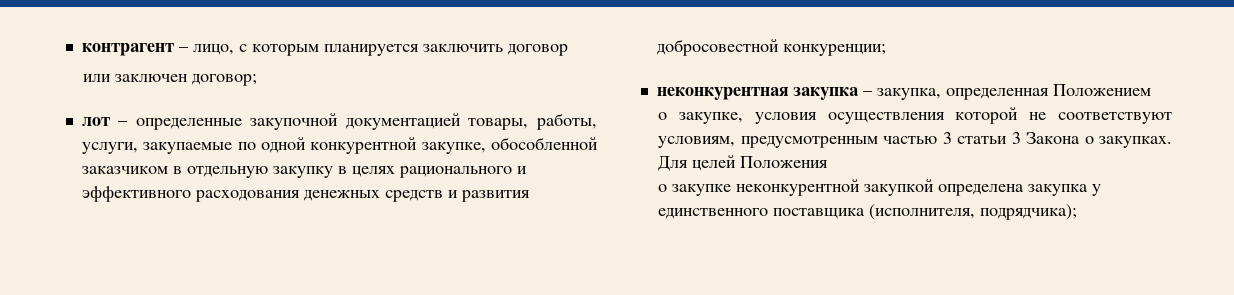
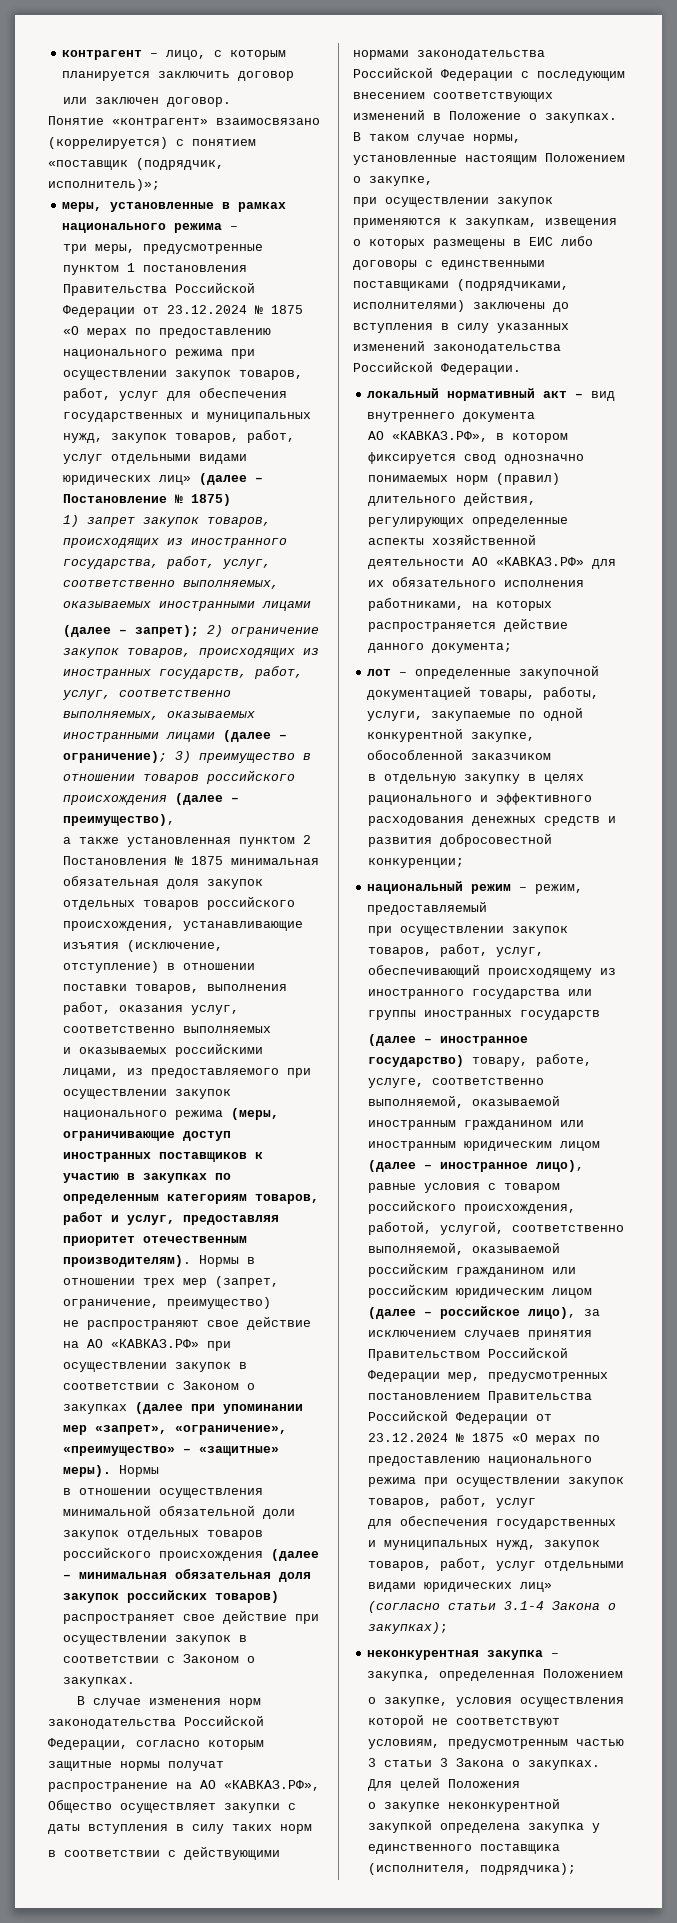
[192,74,258,86] договор; -> [166,97,231,107] [48,116,320,128] [48,137,256,149] [48,158,224,170] [48,179,160,191] [62,202,287,212] [62,223,239,233] [62,244,263,254] [62,263,247,275] [62,283,255,296] [62,305,303,317] [62,326,271,338] [62,349,255,359] [62,370,303,380] [62,388,287,401] [62,412,311,422] [62,430,295,443] [62,454,247,464] [62,473,263,485] [62,494,231,506] [62,515,271,527] [62,538,287,548] [62,556,271,569] [62,580,279,589] [62,601,311,611] [62,625,319,637] [62,648,319,658] [62,666,303,679] [61,690,231,700] [62,711,255,720] [62,730,287,742] [62,751,311,763] [62,771,295,784] [62,793,239,805] [62,814,175,826] [62,835,311,847] [62,856,319,865] [62,876,263,889] [62,897,295,910] [62,921,303,931] [62,940,223,952] [62,961,255,973] [62,984,287,994] [62,1002,239,1015] [62,1026,271,1033] [62,1044,263,1057] [62,1068,311,1078] [62,1089,231,1099] [62,1108,279,1120] [62,1131,231,1141] [62,1152,263,1162] [62,1173,231,1183] [62,1194,319,1204] [62,1211,279,1225] [62,1236,247,1246] [62,1255,255,1267] [62,1276,279,1288] [62,1297,271,1309] [62,1317,311,1330] [62,1339,231,1351] [62,1362,247,1372] [62,1381,255,1390] [62,1402,303,1414] [62,1425,287,1435] [62,1446,279,1456] [62,1465,159,1477] [62,1488,263,1498] [62,1506,295,1519] [62,1530,263,1540] [62,1548,319,1561] [62,1568,311,1582] [62,1590,279,1603] [62,1611,319,1624] [62,1635,247,1645] [62,1654,255,1663] [62,1677,135,1687] [76,1696,261,1708] [48,1716,264,1729] [48,1738,264,1750] [48,1761,224,1771] [48,1780,320,1792] [48,1800,296,1813] [48,1824,312,1834] [48,1847,280,1860] [353,50,545,60] [353,68,625,81] [353,92,553,102] [353,110,617,123] [353,132,521,144] [353,153,625,165] [353,176,433,186] [353,197,553,207] [353,218,617,228] [353,236,593,249] [353,260,545,270] [353,279,569,291] [353,300,569,312] [353,323,569,333] [353,341,561,354] [353,362,521,375] [367,388,616,401] [367,412,536,422] [367,431,568,443] [367,452,584,464] [367,473,560,485] [367,493,536,506] [367,517,568,527] [367,535,536,545] [367,557,616,569] [367,577,584,587] [367,598,552,611] [367,619,568,632] [367,643,512,653] договор. // Понятие «контрагент» взаимосвязано (коррелируется) с понятием «поставщик (подрядчик, исполнитель)»; // меры, установленные в рамках национального режима – // три меры, предусмотренные пунктом 1 постановления Правительства Российской Федерации от 23.12.2024 № 1875 «О мерах по предоставлению национального режима при осуществлении закупок товаров, работ, услуг для обеспечения государственных и муниципальных нужд, закупок товаров, работ, услуг отдельными видами юридических лиц» (далее – Постановление № 1875) // 1) запрет закупок товаров, происходящих из иностранного государства, работ, услуг, соответственно выполняемых, оказываемых иностранными лицами // (далее – запрет); 2) ограничение закупок товаров, происходящих из иностранных государств, работ, услуг, соответственно выполняемых, оказываемых иностранными лицами (далее – ограничение); 3) преимущество в отношении товаров российского происхождения (далее – преимущество), // а также установленная пунктом 2 Постановления № 1875 минимальная обязательная доля закупок отдельных товаров российского происхождения, устанавливающие изъятия (исключение, отступление) в отношении поставки товаров, выполнения работ, оказания услуг, соответственно выполняемых // и оказываемых российскими лицами, из предоставляемого при осуществлении закупок национального режима (меры, ограничивающие доступ иностранных поставщиков к участию в закупках по определенным категориям товаров, работ и услуг, предоставляя приоритет отечественным производителям). Нормы в отношении трех мер (запрет, ограничение, преимущество) // не распространяют свое действие на АО «КАВКАЗ.РФ» при осуществлении закупок в соответствии с Законом о закупках (далее при упоминании мер «запрет», «ограничение», «преимущество» – «защитные» меры). Нормы // в отношении осуществления минимальной обязательной доли закупок отдельных товаров российского происхождения (далее – минимальная обязательная доля закупок российских товаров) распространяет свое действие при осуществлении закупок в соответствии с Законом о закупках. // В случае изменения норм законодательства Российской Федерации, согласно которым защитные нормы получат распространение на АО «КАВКАЗ.РФ», Общество осуществляет закупки с даты вступления в силу таких норм // в соответствии с действующими нормами законодательства Российской Федерации с последующим внесением соответствующих изменений в Положение о закупках. В таком случае нормы, установленные настоящим Положением о закупке, // при осуществлении закупок применяются к закупкам, извещения о которых размещены в ЕИС либо договоры с единственными поставщиками (подрядчиками, исполнителями) заключены до вступления в силу указанных изменений законодательства Российской Федерации. // локальный нормативный акт – вид внутреннего документа // АО «КАВКАЗ.РФ», в котором фиксируется свод однозначно понимаемых норм (правил) длительного действия, регулирующих определенные аспекты хозяйственной деятельности АО «КАВКАЗ.РФ» для их обязательного исполнения работниками, на которых распространяется действие данного документа;
(168, 170) none -> (552, 756) //
(886, 50) none -> [367,881,584,894] [367,902,488,915] [367,926,568,936] [367,944,544,957] [367,965,616,978] [367,989,592,999] [367,1010,600,1020] [367,1034,528,1046] [367,1054,592,1067] [367,1078,544,1088] [367,1096,560,1108] [367,1120,584,1130] [367,1141,600,1151] [367,1160,584,1172] [367,1183,560,1193] [367,1201,576,1214] [367,1222,624,1235] [367,1243,560,1255] [367,1264,576,1277] [367,1285,592,1298] [367,1306,600,1319] [367,1330,592,1340] [367,1348,568,1361] [367,1370,608,1382] [367,1391,592,1403] [367,1411,552,1424] [367,1433,600,1445] [367,1456,592,1466] [367,1477,624,1487] [367,1495,536,1508] [367,1516,616,1529] [367,1540,600,1550] [367,1558,624,1571] [367,1582,552,1592] [367,1601,616,1613] [367,1622,448,1634] // национальный режим – режим, предоставляемый // при осуществлении закупок товаров, работ, услуг, обеспечивающий происходящему из иностранного государства или группы иностранных государств // (далее – иностранное государство) товару, работе, услуге, соответственно выполняемой, оказываемой иностранным гражданином или иностранным юридическим лицом (далее – иностранное лицо), равные условия с товаром российского происхождения, работой, услугой, соответственно выполняемой, оказываемой российским гражданином или российским юридическим лицом (далее – российское лицо), за исключением случаев принятия Правительством Российской Федерации мер, предусмотренных постановлением Правительства Российской Федерации от 23.12.2024 № 1875 «О мерах по предоставлению национального режима при осуществлении закупок товаров, работ, услуг // для обеспечения государственных и муниципальных нужд, закупок товаров, работ, услуг отдельными видами юридических лиц» (согласно статьи 3.1-4 Закона о закупках);

